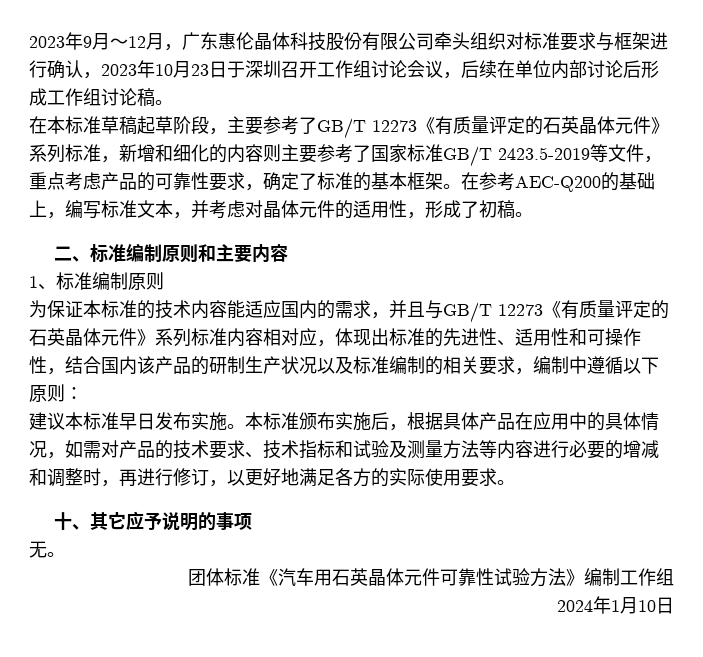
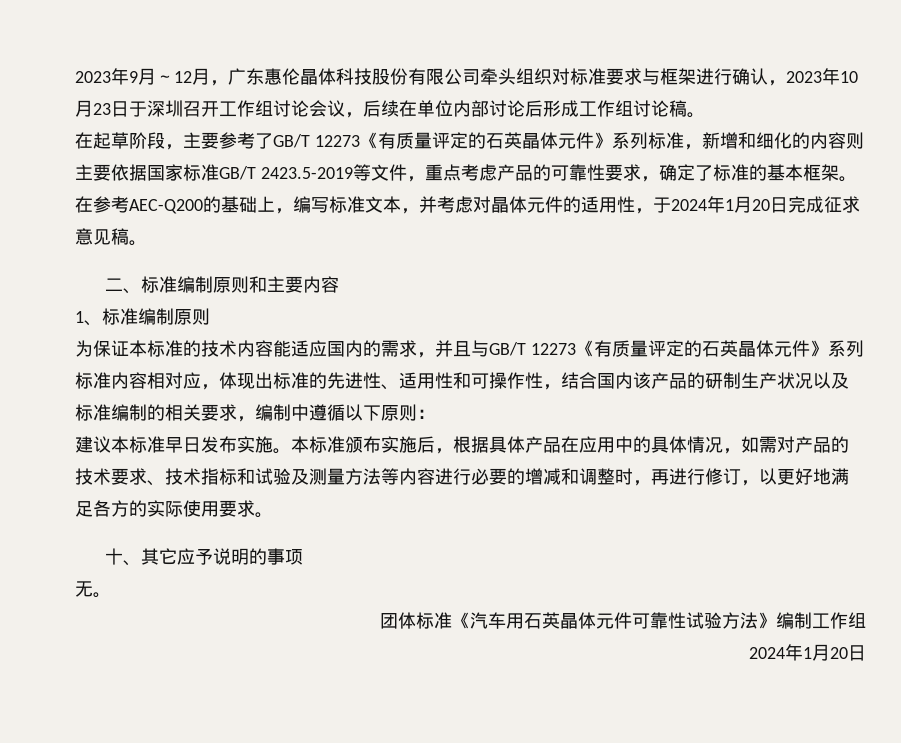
[47,116,137,135] 本标准草稿 -> (93, 140) none
[317,144,371,163] 参考了 -> [111,164,147,181] 依据
[425,200,497,218] 形成了初 -> [653,196,860,213] [75,228,111,245] 于2024年1月20日完成征求意见
[638,600,656,612] 10 -> [830,647,848,659] 20

